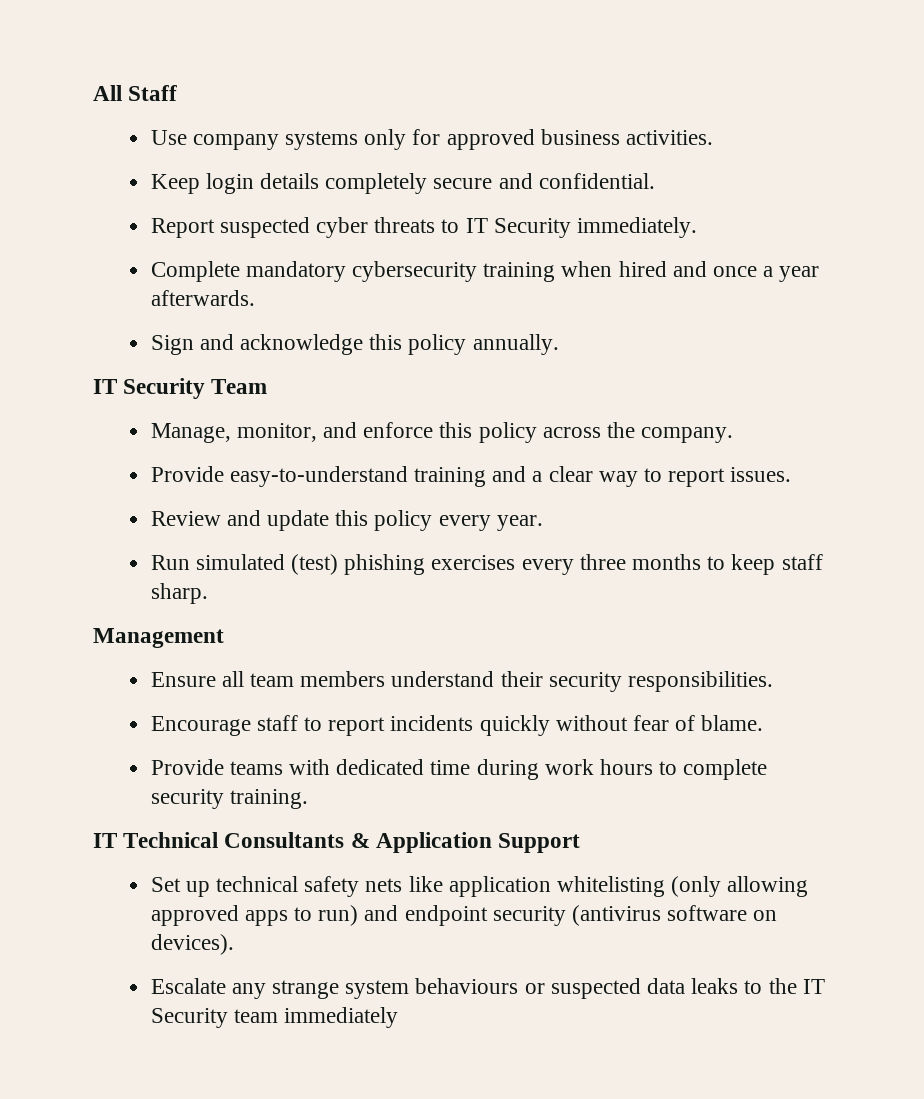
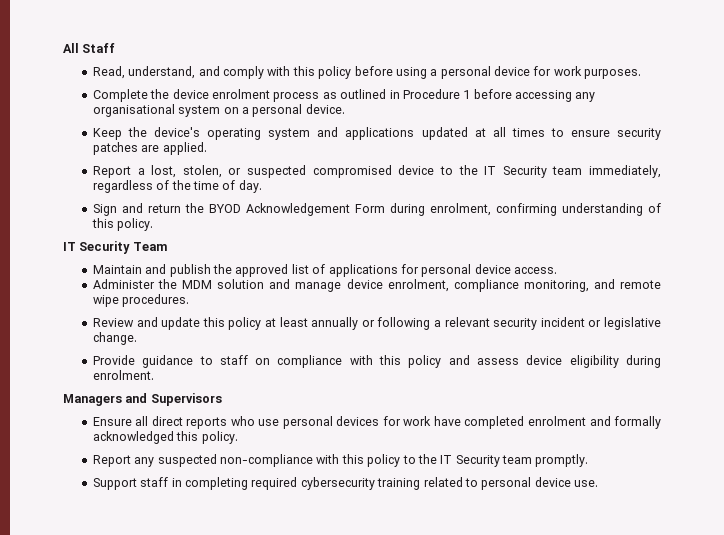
[150,129,714,150] [150,173,655,194] [150,217,698,238] [150,261,820,282] [150,290,255,306] [150,334,559,355] [93,378,268,399] [150,422,734,443] [150,466,792,487] Use company systems only for approved business activities. // Keep login details completely secure and confidential. // Report suspected cyber threats to IT Security immediately. // Complete mandatory cybersecurity training when hired and once a year afterwards. // Sign and acknowledge this policy annually. // IT Security Team // Manage, monitor, and enforce this policy across the company. // Provide easy-to-understand training and a clear way to report issues. -> [92,66,642,79] [92,89,596,102] [92,104,345,117] [92,127,661,140] [92,142,207,155] [92,165,662,178] [92,180,262,193] [92,203,662,216] [91,218,154,231] [63,241,167,254] [92,264,558,277] [92,279,661,292] [92,294,190,307] Read, understand, and comply with this policy before using a personal device for work purposes. // Complete the device enrolment process as outlined in Procedure 1 before accessing any organisational system on a personal device. // Keep the device's operating system and applications updated at all times to ensure security patches are applied. // Report a lost, stolen, or suspected compromised device to the IT Security team immediately, regardless of the time of day. // Sign and return the BYOD Acknowledgement Form during enrolment, confirming understanding of this policy. // IT Security Team // Maintain and publish the approved list of applications for personal device access. // Administer the MDM solution and manage device enrolment, compliance monitoring, and remote wipe procedures.
[438,515,543,531] [150,554,823,575] [150,583,208,604] [93,628,224,648] [150,671,774,692] [150,715,764,736] [150,759,768,780] [150,789,308,809] [93,832,581,853] [150,876,809,897] [150,905,778,926] [150,934,234,955] [150,978,825,999] [150,1007,398,1028] every year. // Run simulated (test) phishing exercises every three months to keep staff sharp. // Management // Ensure all team members understand their security responsibilities. // Encourage staff to report incidents quickly without fear of blame. // Provide teams with dedicated time during work hours to complete security training. // IT Technical Consultants & Application Support // Set up technical safety nets like application whitelisting (only allowing approved apps to run) and endpoint security (antivirus software on devices). // Escalate any strange system behaviours or suspected data leaks to the IT Security team immediately -> [264,317,662,330] [92,332,137,345] [92,355,662,368] [92,370,154,380] [63,393,222,406] [92,416,662,429] [92,431,238,444] [92,454,589,467] [92,477,599,490] at least annually or following a relevant security incident or legislative change. // Provide guidance to staff on compliance with this policy and assess device eligibility during enrolment. // Managers and Supervisors // Ensure all direct reports who use personal devices for work have completed enrolment and formally acknowledged this policy. // Report any suspected non-compliance with this policy to the IT Security team promptly. // Support staff in completing required cybersecurity training related to personal device use.

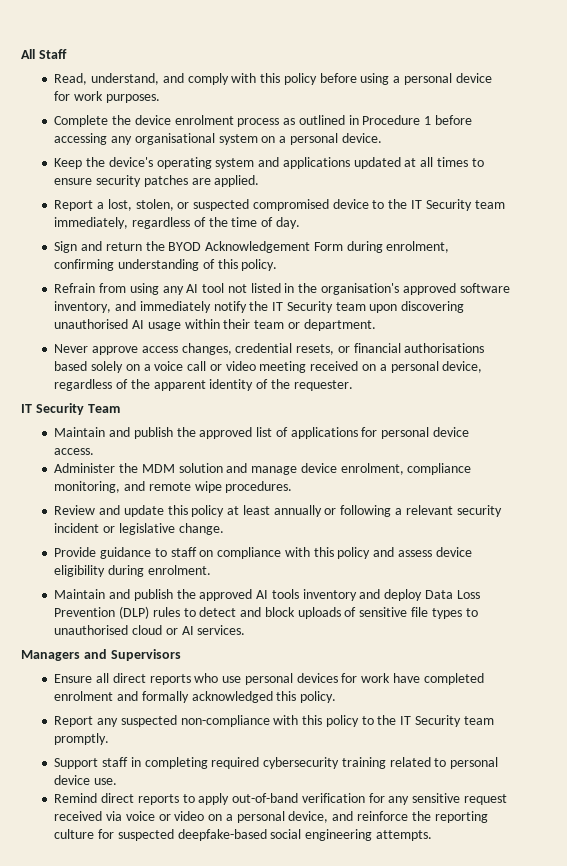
(154, 224) none -> [54,283,510,295] [54,301,465,313] [54,319,376,331] [54,343,485,355] [54,361,483,373] [54,379,353,391] // Refrain from using any AI tool not listed in the organisation's approved software inventory, and immediately notify the IT Security team upon discovering unauthorised AI usage within their team or department. // Never approve access changes, credential resets, or financial authorisations based solely on a voice call or video meeting received on a personal device, regardless of the apparent identity of the requester.
(154, 375) none -> [54,589,480,601] [54,606,478,619] [54,625,246,635] // Maintain and publish the approved AI tools inventory and deploy Data Loss Prevention (DLP) rules to detect and block uploads of sensitive file types to unauthorised cloud or AI services.
(599, 483) none -> [54,793,508,805] [54,811,488,823] [54,829,432,841] // Remind direct reports to apply out-of-band verification for any sensitive request received via voice or video on a personal device, and reinforce the reporting culture for suspected deepfake-based social engineering attempts.

